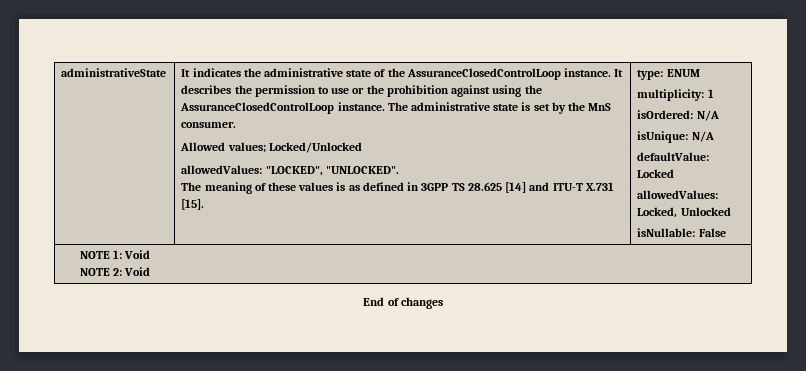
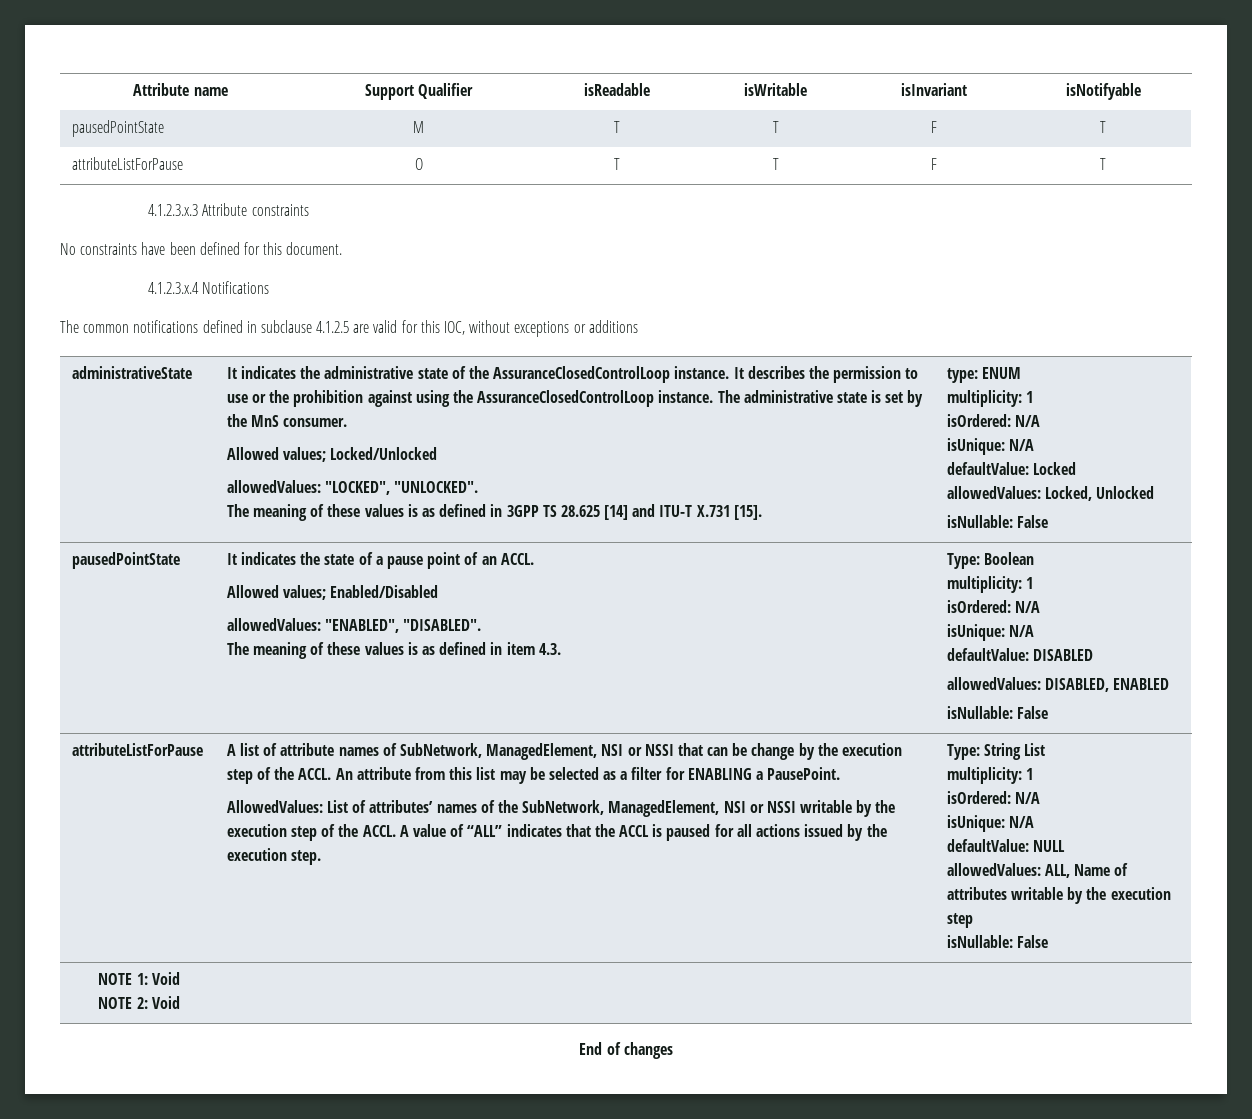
(61, 72) none -> [133,83,228,96] [364,83,474,100] [584,83,650,96] [744,83,807,96] [901,83,967,96] [1065,83,1141,100] [71,120,164,137] [413,121,424,133] [614,121,620,133] [772,121,779,133] [931,121,937,133] [1100,121,1106,133] [71,157,183,170] [414,158,423,170] [614,158,620,170] [772,158,779,170] [931,158,937,170] [1100,158,1106,170] [148,203,309,216] [60,242,343,255] [148,281,270,294] [60,320,638,337] Attribute name | Support Qualifier | isReadable | isWritable | isInvariant | isNotifyable // pausedPointState | M | T | T | F | T // attributeListForPause | O | T | T | F | T // 4.1.2.3.x.3 Attribute constraints // No constraints have been defined for this document. // 4.1.2.3.x.4 Notifications // The common notifications defined in subclause 4.1.2.5 are valid for this IOC, without exceptions or additions //
(726, 232) none -> [71,552,180,569] [226,552,534,569] [226,585,439,600] [226,618,482,633] [226,642,561,659] [946,552,1035,569] [946,576,1034,593] [946,600,1041,613] [946,624,1035,641] [946,648,1094,661] [946,677,1170,692] [946,706,1049,719] [71,743,203,756] [226,743,903,760] [226,767,841,784] [226,800,896,817] [226,824,887,841] [226,848,322,865] [946,743,1046,760] [946,767,1034,784] [946,791,1041,804] [946,815,1035,832] [946,839,1066,852] [946,863,1129,878] [946,887,1171,904] [946,913,973,928] [946,935,1049,948] // pausedPointState | It indicates the state of a pause point of an ACCL. // Allowed values; Enabled/Disabled // allowedValues: "ENABLED", "DISABLED". // The meaning of these values is as defined in item 4.3. | Type: Boolean // multiplicity: 1 // isOrdered: N/A // isUnique: N/A // defaultValue: DISABLED // allowedValues: DISABLED, ENABLED // isNullable: False // attributeListForPause | A list of attribute names of SubNetwork, ManagedElement, NSI or NSSI that can be change by the execution step of the ACCL. An attribute from this list may be selected as a filter for ENABLING a PausePoint. // AllowedValues: List of attributes’ names of the SubNetwork, ManagedElement, NSI or NSSI writable by the execution step of the ACCL. A value of “ALL” indicates that the ACCL is paused for all actions issued by the execution step. | Type: String List // multiplicity: 1 // isOrdered: N/A // isUnique: N/A // defaultValue: NULL // allowedValues: ALL, Name of attributes writable by the execution step // isNullable: False

